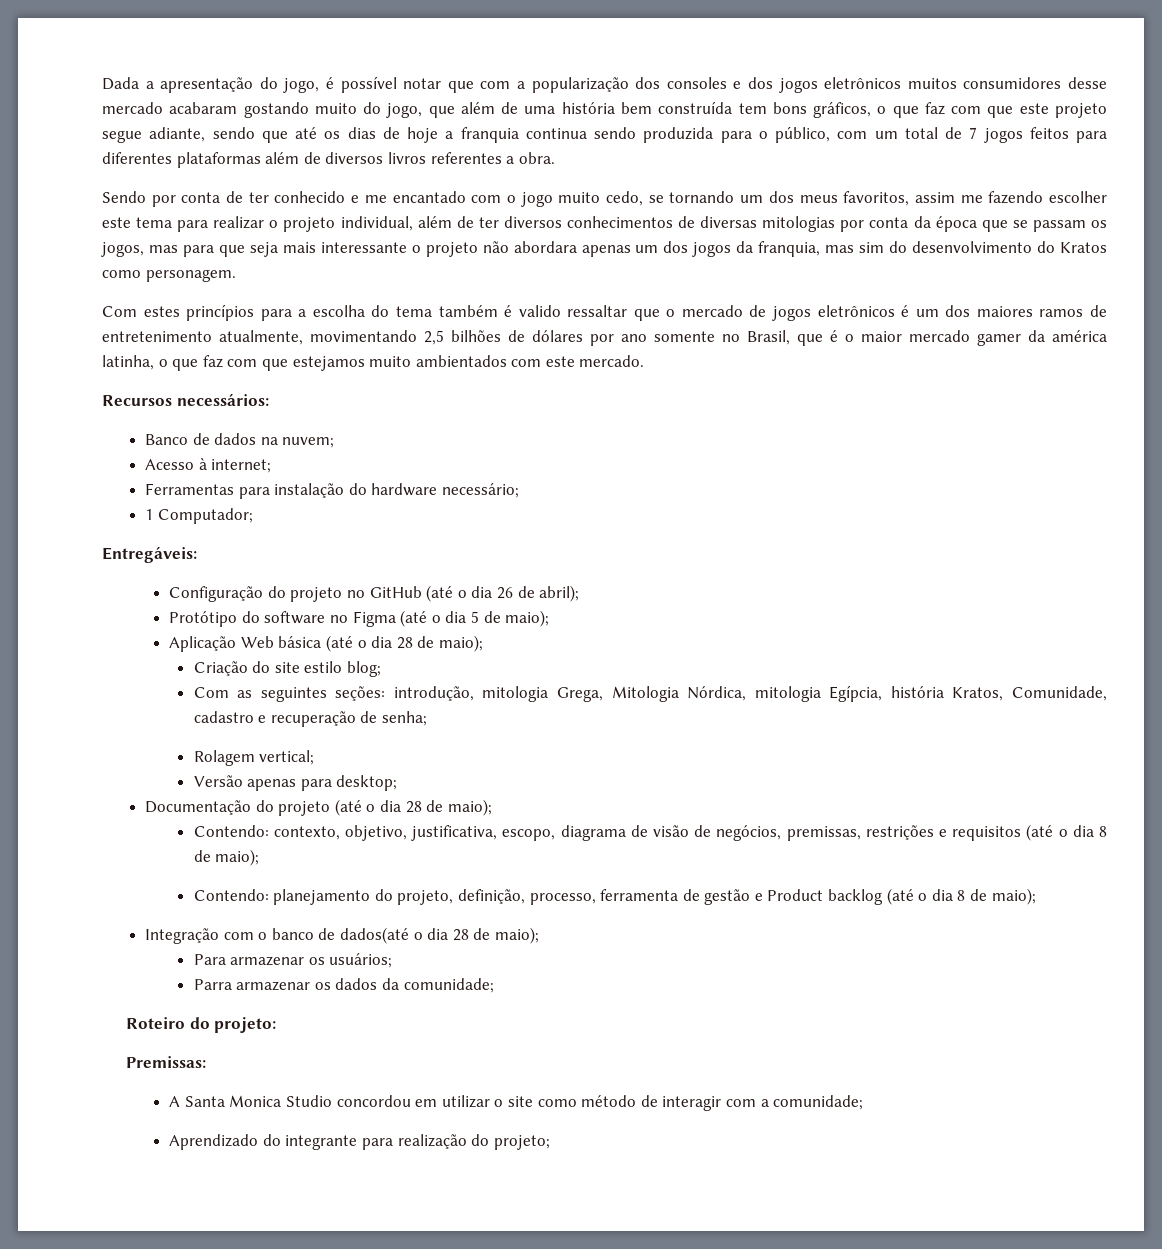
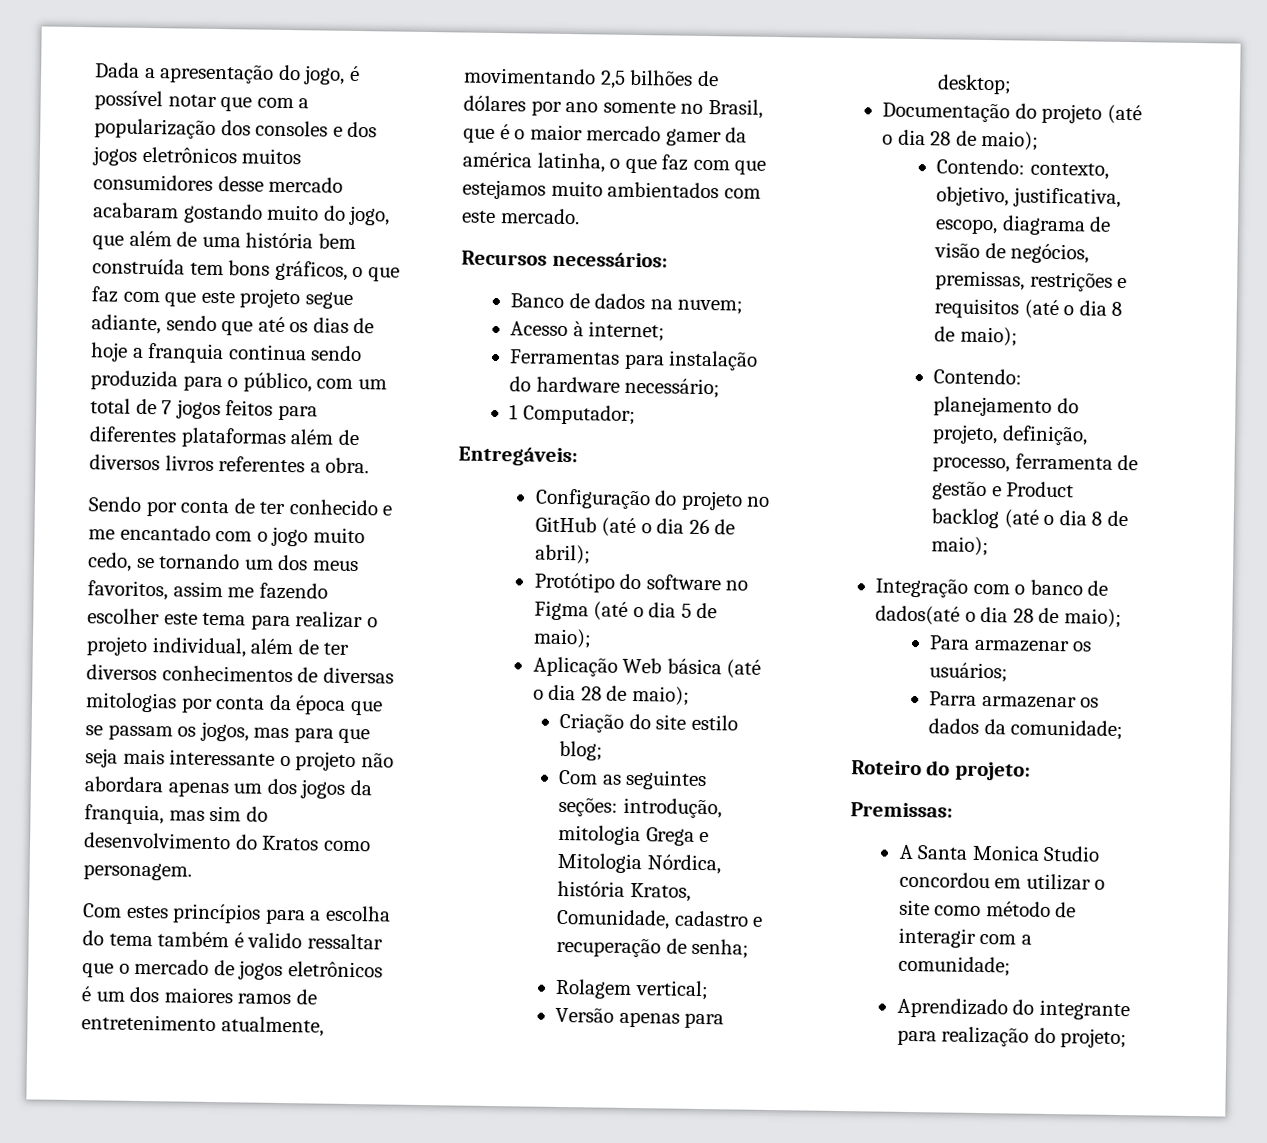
[557,685,883,702] Grega, Mitologia Nórdica, mitologia Egípcia, -> [645,827,710,846] [557,852,721,875] Grega e Mitologia Nórdica,

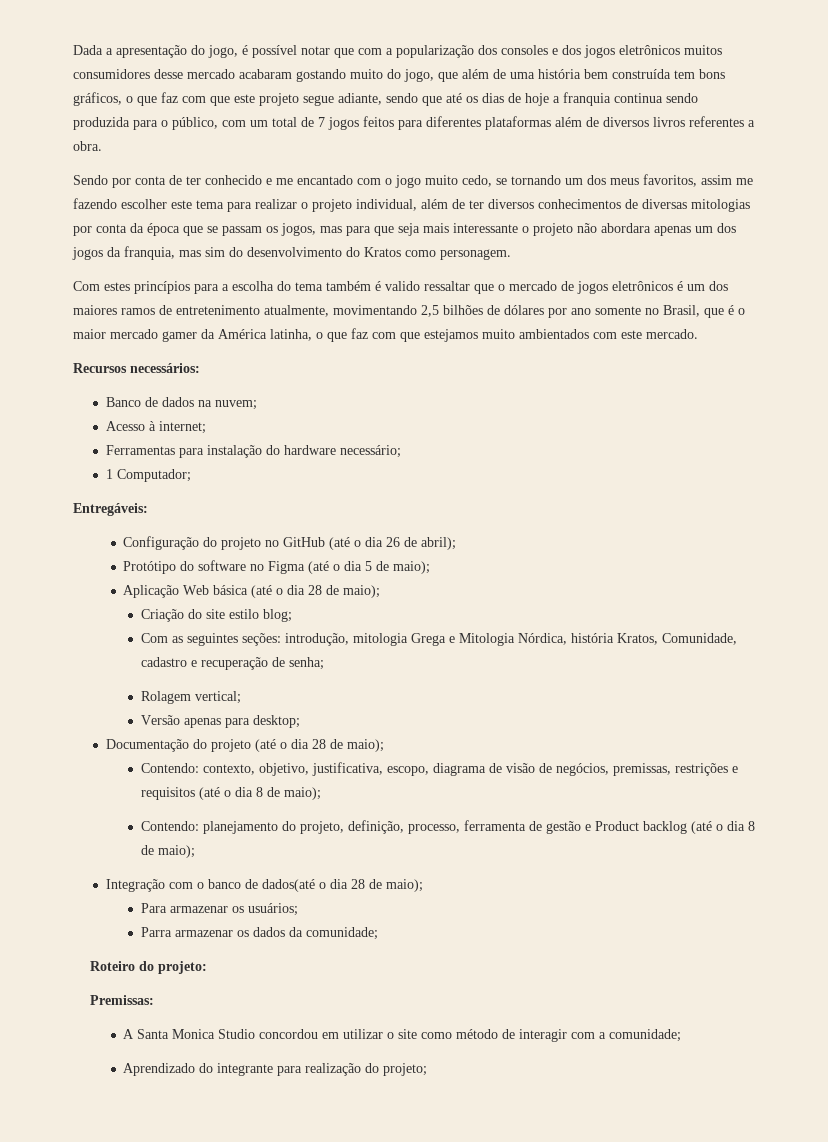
[462,151,532,168] américa -> [218,329,267,339] América

